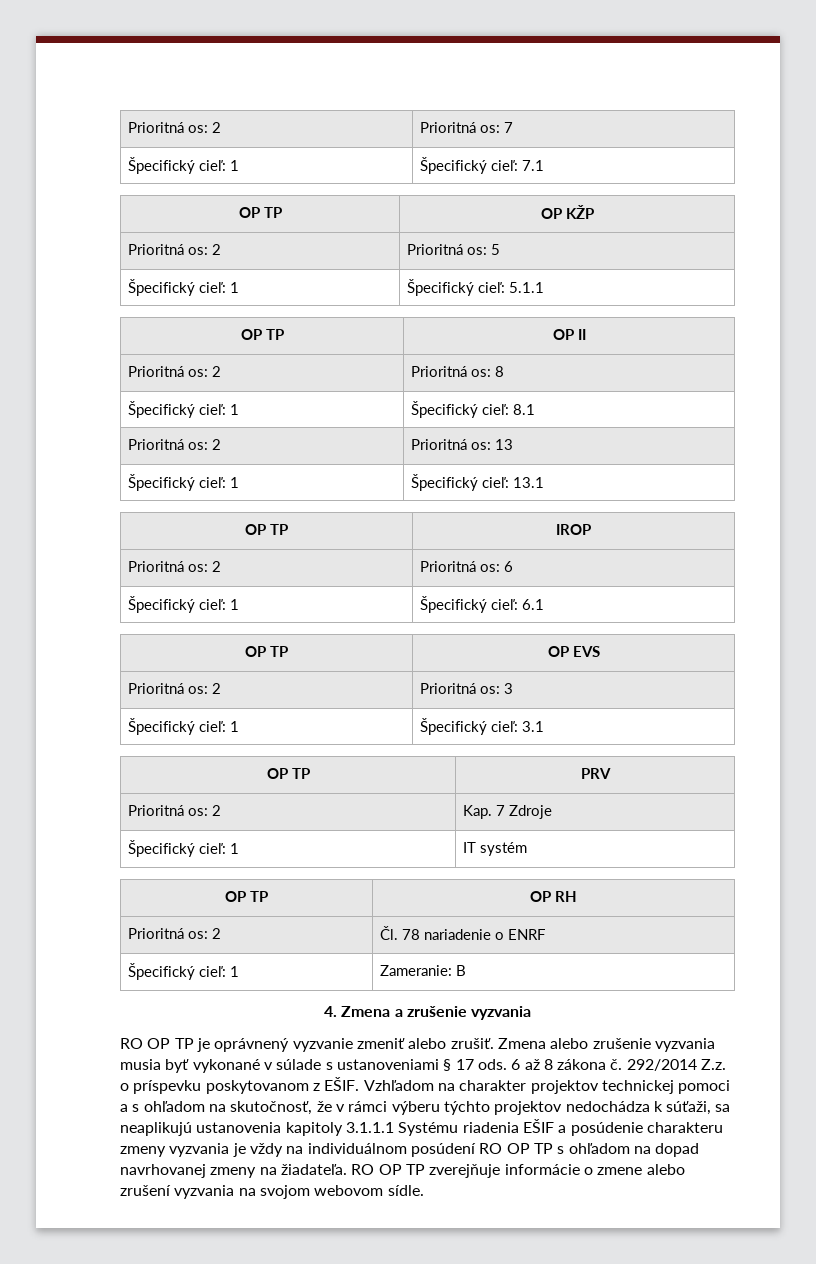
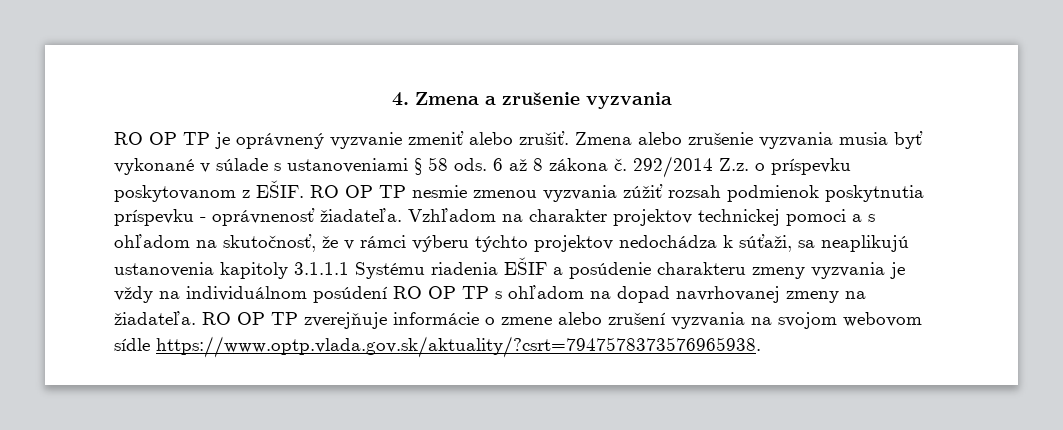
[128,122,222,133] [420,122,514,133] [128,157,240,174] [420,157,545,174] [238,207,282,218] [540,205,594,219] [128,244,222,255] [407,244,501,255] [128,279,240,296] [407,279,545,296] [240,329,284,340] [552,329,586,340] [128,366,222,377] [411,366,505,377] [128,401,240,418] [411,401,536,418] [128,439,222,450] [411,439,514,450] [128,474,240,491] [411,474,545,491] [245,524,288,535] [556,524,591,535] [128,561,222,572] [420,561,514,572] [128,596,240,613] [420,596,545,613] [245,646,288,657] [547,646,600,657] [128,683,222,694] [420,683,514,694] [128,718,240,735] [420,718,545,735] [266,768,310,779] [580,768,611,779] [128,805,222,816] [463,805,553,819] [128,840,240,857] [463,842,528,856] [225,891,268,902] [530,891,577,902] [128,928,222,939] [380,926,546,940] [128,963,240,980] [380,965,467,976] Prioritná os: 2 | Prioritná os: 7 // Špecifický cieľ: 1 | Špecifický cieľ: 7.1 // OP TP | OP KŽP // Prioritná os: 2 | Prioritná os: 5 // Špecifický cieľ: 1 | Špecifický cieľ: 5.1.1 // OP TP | OP II // Prioritná os: 2 | Prioritná os: 8 // Špecifický cieľ: 1 | Špecifický cieľ: 8.1 // Prioritná os: 2 | Prioritná os: 13 // Špecifický cieľ: 1 | Špecifický cieľ: 13.1 // OP TP | IROP // Prioritná os: 2 | Prioritná os: 6 // Špecifický cieľ: 1 | Špecifický cieľ: 6.1 // OP TP | OP EVS // Prioritná os: 2 | Prioritná os: 3 // Špecifický cieľ: 1 | Špecifický cieľ: 3.1 // OP TP | PRV // Prioritná os: 2 | Kap. 7 Zdroje // Špecifický cieľ: 1 | IT systém // OP TP | OP RH // Prioritná os: 2 | Čl. 78 nariadenie o ENRF // Špecifický cieľ: 1 | Zameranie: B // -> (391, 99) none
[455,1059,474,1070] 17 -> [428,157,448,171] 58
(360, 1084) none -> [310,184,924,202] [114,208,402,226] RO OP TP nesmie zmenou vyzvania zúžiť rozsah podmienok poskytnutia príspevku - oprávnenosť žiadateľa.
[387,1185,424,1196] sídle. -> [114,336,761,358] sídle https://www.optp.vlada.gov.sk/aktuality/?csrt=7947578373576965938.

